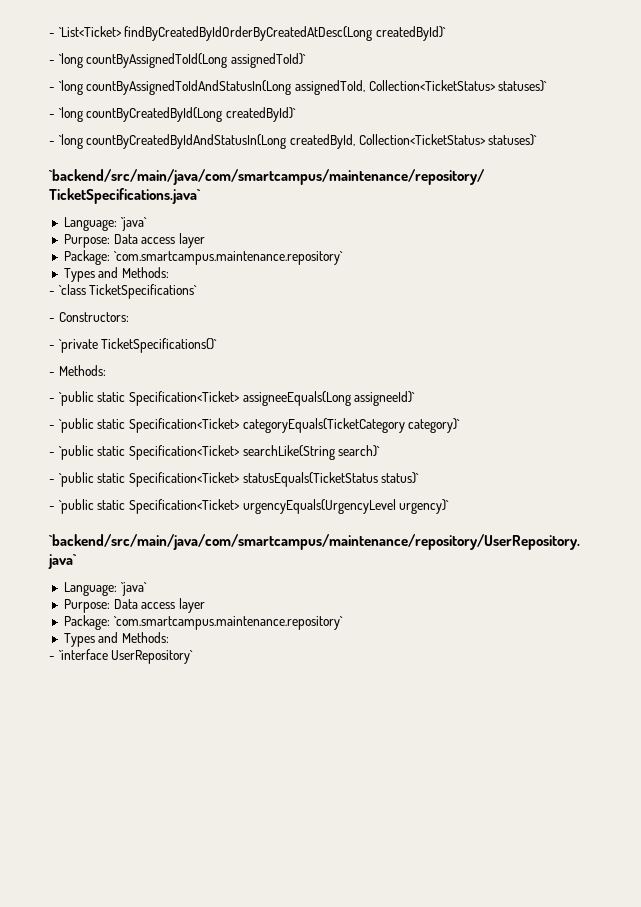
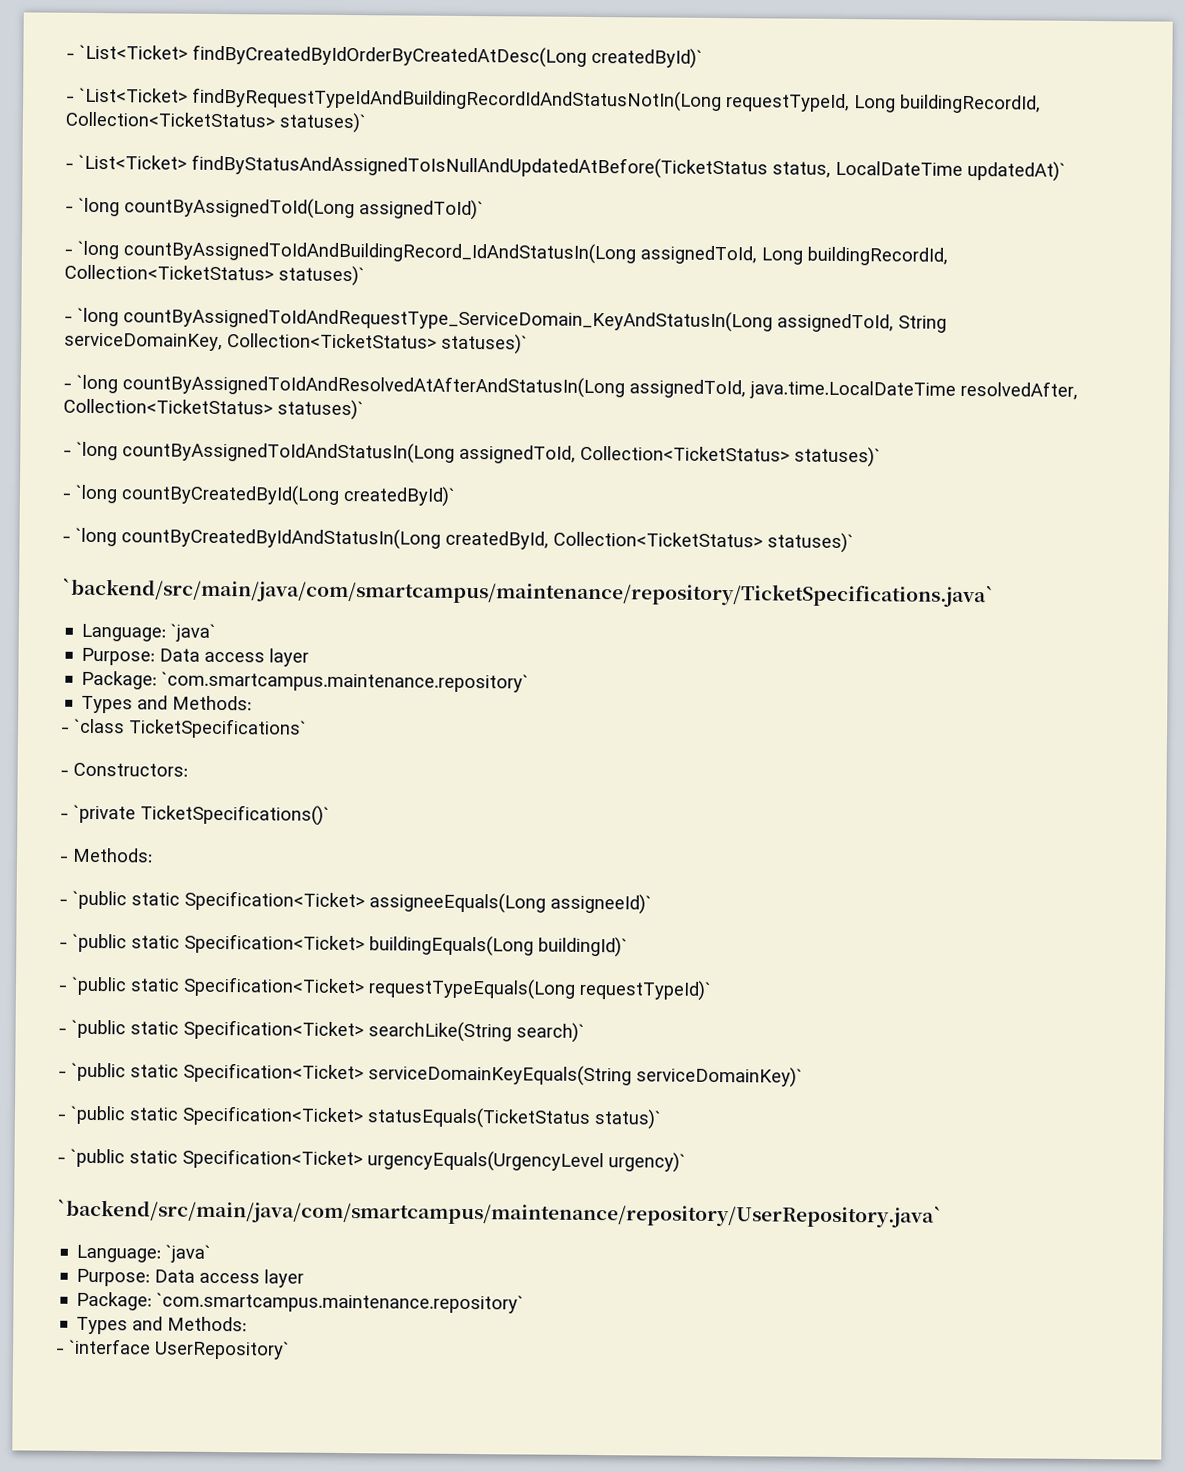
[58,53,306,68] `long countByAssignedToId(Long assignedToId)` -> [79,87,1041,114] [65,111,366,134] [65,154,1066,182] [65,197,484,221] [64,240,948,266] [64,264,365,287] [64,307,947,333] [64,332,528,355] [63,374,1078,400] [63,398,364,421] `List<Ticket> findByRequestTypeIdAndBuildingRecordIdAndStatusNotIn(Long requestTypeId, Long buildingRecordId, Collection<TicketStatus> statuses)` // - `List<Ticket> findByStatusAndAssignedToIsNullAndUpdatedAtBefore(TicketStatus status, LocalDateTime updatedAt)` // - `long countByAssignedToId(Long assignedToId)` // - `long countByAssignedToIdAndBuildingRecord_IdAndStatusIn(Long assignedToId, Long buildingRecordId, Collection<TicketStatus> statuses)` // - `long countByAssignedToIdAndRequestType_ServiceDomain_KeyAndStatusIn(Long assignedToId, String serviceDomainKey, Collection<TicketStatus> statuses)` // - `long countByAssignedToIdAndResolvedAtAfterAndStatusIn(Long assignedToId, java.time.LocalDateTime resolvedAfter, Collection<TicketStatus> statuses)`
[242,418,461,433] categoryEquals(TicketCategory category)` -> [369,935,628,958] [58,976,712,1001] buildingEquals(Long buildingId)` // - `public static Specification<Ticket> requestTypeEquals(Long requestTypeId)`
(381, 451) none -> [58,1062,803,1088] // - `public static Specification<Ticket> serviceDomainKeyEquals(String serviceDomainKey)`

